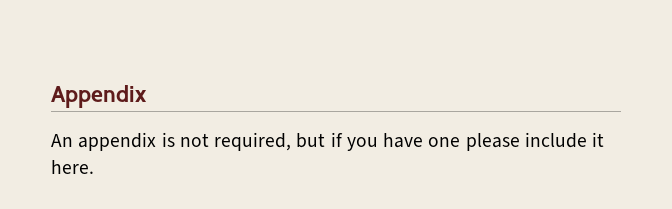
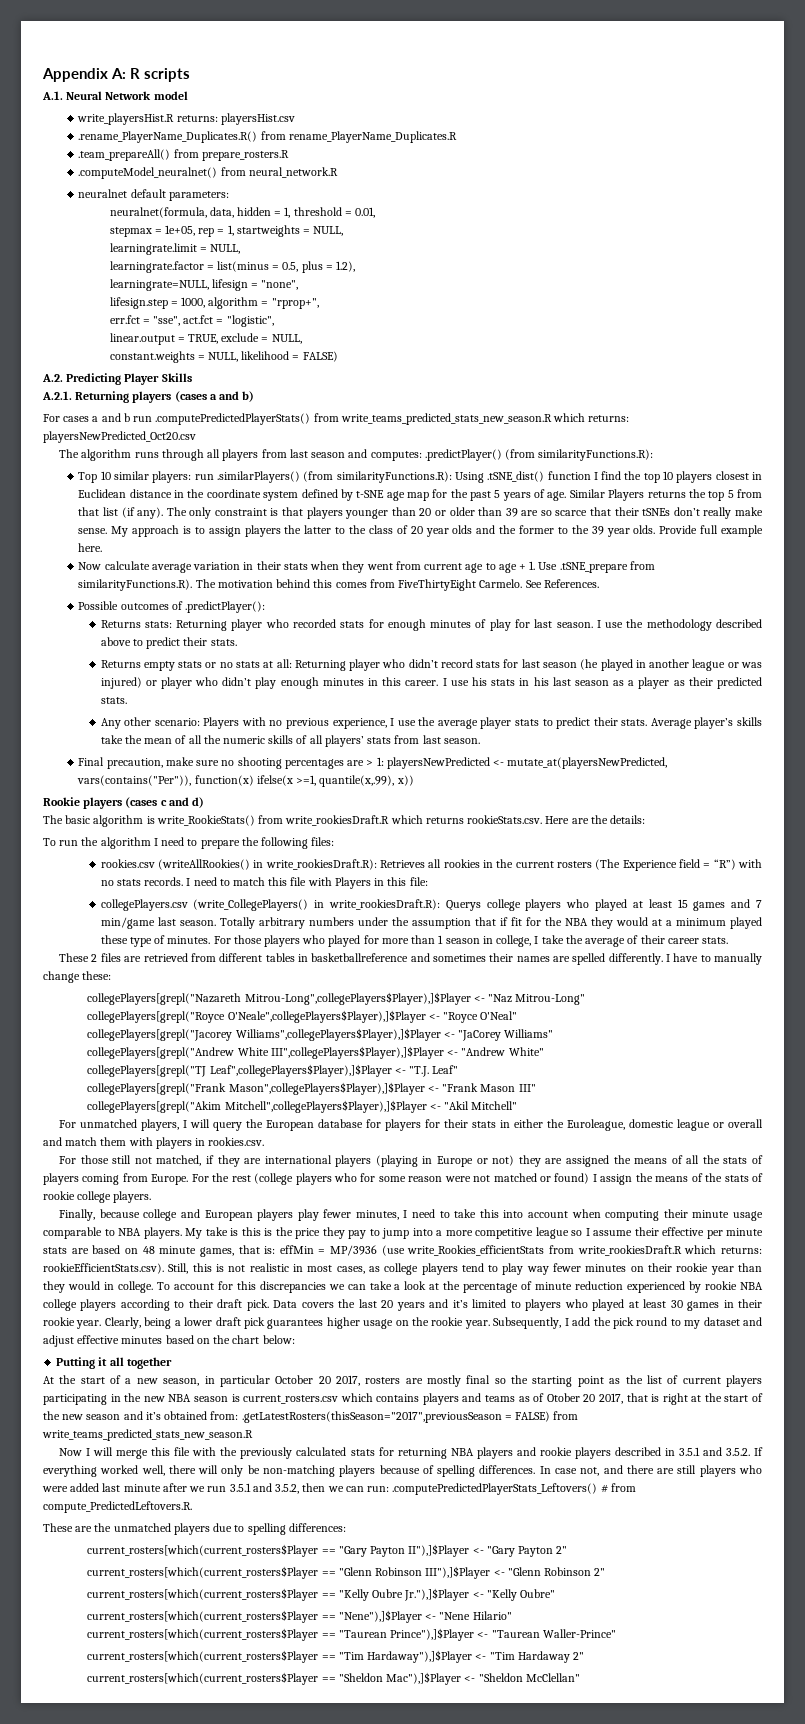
[51,132,605,151] [51,160,94,174] // An appendix is not required, but if you have one please include it here. -> [111,68,190,82] [42,91,188,100] [77,113,295,125] [78,131,457,143] [78,149,289,161] [78,167,338,179] [78,189,229,201] [109,207,376,218] [109,225,344,237] [109,243,241,255] [109,261,356,273] [109,279,299,291] [109,297,319,309] [109,315,274,327] [109,333,302,345] [109,351,338,363] [42,373,192,385] [42,391,255,403] [43,413,630,425] [43,431,196,443] [59,449,654,461] [78,471,762,483] [78,489,762,501] [78,507,764,519] [78,525,763,537] [78,543,103,552] [78,561,655,573] [78,579,599,591] [78,601,266,613] [100,619,763,631] [100,637,237,649] [100,659,763,671] [100,677,763,689] [100,697,127,704] [100,717,762,729] [100,735,480,747] [78,757,668,769] [77,775,414,787] [43,797,205,809] [43,815,646,827] [43,837,335,849] [100,859,762,871] [100,877,428,889] [100,899,762,911] [100,917,763,929] [100,935,729,947] [59,953,762,965] [43,971,112,983] [87,992,586,1005] [87,1010,518,1023] [87,1028,554,1041] [87,1046,544,1059] [87,1064,459,1077] [87,1082,536,1095] [87,1100,518,1113] [59,1119,763,1131] [43,1137,265,1149] [59,1155,764,1167] [43,1173,764,1185] [43,1191,152,1203] [59,1209,763,1221] [43,1227,763,1239] [43,1245,762,1257] [43,1263,763,1275] [43,1281,763,1293] [43,1299,763,1311] [43,1317,762,1329] [43,1335,295,1347] [56,1357,172,1369] [43,1375,763,1387] [43,1393,764,1405] [43,1411,579,1423] [42,1429,253,1441] [59,1447,763,1459] [43,1465,763,1477] [42,1483,636,1495] [43,1501,192,1513] [43,1523,346,1535] [87,1544,568,1557] [87,1566,606,1579] [87,1588,556,1601] [87,1610,512,1623] [87,1628,616,1641] [87,1650,585,1663] [87,1672,580,1685] A: R scripts // A.1. Neural Network model // write_playersHist.R returns: playersHist.csv // .rename_PlayerName_Duplicates.R() from rename_PlayerName_Duplicates.R // .team_prepareAll() from prepare_rosters.R // .computeModel_neuralnet() from neural_network.R // neuralnet default parameters: // neuralnet(formula, data, hidden = 1, threshold = 0.01, // stepmax = 1e+05, rep = 1, startweights = NULL, // learningrate.limit = NULL, // learningrate.factor = list(minus = 0.5, plus = 1.2), // learningrate=NULL, lifesign = "none", // lifesign.step = 1000, algorithm = "rprop+", // err.fct = "sse", act.fct = "logistic", // linear.output = TRUE, exclude = NULL, // constant.weights = NULL, likelihood = FALSE) // A.2. Predicting Player Skills // A.2.1. Returning players (cases a and b) // For cases a and b run .computePredictedPlayerStats() from write_teams_predicted_stats_new_season.R which returns: playersNewPredicted_Oct20.csv // The algorithm runs through all players from last season and computes: .predictPlayer() (from similarityFunctions.R): // Top 10 similar players: run .similarPlayers() (from similarityFunctions.R): Using .tSNE_dist() function I find the top 10 players closest in Euclidean distance in the coordinate system defined by t-SNE age map for the past 5 years of age. Similar Players returns the top 5 from that list (if any). The only constraint is that players younger than 20 or older than 39 are so scarce that their tSNEs don’t really make sense. My approach is to assign players the latter to the class of 20 year olds and the former to the 39 year olds. Provide full example here. // Now calculate average variation in their stats when they went from current age to age + 1. Use .tSNE_prepare from similarityFunctions.R). The motivation behind this comes from FiveThirtyEight Carmelo. See References. // Possible outcomes of .predictPlayer(): // Returns stats: Returning player who recorded stats for enough minutes of play for last season. I use the methodology described above to predict their stats. // Returns empty stats or no stats at all: Returning player who didn’t record stats for last season (he played in another league or was injured) or player who didn’t play enough minutes in this career. I use his stats in his last season as a player as their predicted stats. // Any other scenario: Players with no previous experience, I use the average player stats to predict their stats. Average player’s skills take the mean of all the numeric skills of all players’ stats from last season. // Final precaution, make sure no shooting percentages are > 1: playersNewPredicted <- mutate_at(playersNewPredicted, vars(contains("Per")), function(x) ifelse(x >=1, quantile(x,.99), x)) // Rookie players (cases c and d) // The basic algorithm is write_RookieStats() from write_rookiesDraft.R which returns rookieStats.csv. Here are the details: // To run the algorithm I need to prepare the following files: // rookies.csv (writeAllRookies() in write_rookiesDraft.R): Retrieves all rookies in the current rosters (The Experience field = “R”) with no stats records. I need to match this file with Players in this file: // collegePlayers.csv (write_CollegePlayers() in write_rookiesDraft.R): Querys college players who played at least 15 games and 7 min/game last season. Totally arbitrary numbers under the assumption that if fit for the NBA they would at a minimum played these type of minutes. For those players who played for more than 1 season in college, I take the average of their career stats. // These 2 files are retrieved from different tables in basketballreference and sometimes their names are spelled differently. I have to manually change these: // collegePlayers[grepl("Nazareth Mitrou-Long",collegePlayers$Player),]$Player <- "Naz Mitrou-Long" // collegePlayers[grepl("Royce O'Neale",collegePlayers$Player),]$Player <- "Royce O'Neal" // collegePlayers[grepl("Jacorey Williams",collegePlayers$Player),]$Player <- "JaCorey Williams" // collegePlayers[grepl("Andrew White III",collegePlayers$Player),]$Player <- "Andrew White" // collegePlayers[grepl("TJ Leaf",collegePlayers$Player),]$Player <- "T.J. Leaf" // collegePlayers[grepl("Frank Mason",collegePlayers$Player),]$Player <- "Frank Mason III" // collegePlayers[grepl("Akim Mitchell",collegePlayers$Player),]$Player <- "Akil Mitchell" // For unmatched players, I will query the European database for players for their stats in either the Euroleague, domestic league or overall and match them with players in rookies.csv. // For those still not matched, if they are international players (playing in Europe or not) they are assigned the means of all the stats of players coming from Europe. For the rest (college players who for some reason were not matched or found) I assign the means of the stats of rookie college players. // Finally, because college and European players play fewer minutes, I need to take this into account when computing their minute usage comparable to NBA players. My take is this is the price they pay to jump into a more competitive league so I assume their effective per minute stats are based on 48 minute games, that is: effMin = MP/3936 (use write_Rookies_efficientStats from write_rookiesDraft.R which returns: rookieEfficientStats.csv). Still, this is not realistic in most cases, as college players tend to play way fewer minutes on their rookie year than they would in college. To account for this discrepancies we can take a look at the percentage of minute reduction experienced by rookie NBA college players according to their draft pick. Data covers the last 20 years and it’s limited to players who played at least 30 games in their rookie year. Clearly, being a lower draft pick guarantees higher usage on the rookie year. Subsequently, I add the pick round to my dataset and adjust effective minutes based on the chart below: // Putting it all together // At the start of a new season, in particular October 20 2017, rosters are mostly final so the starting point as the list of current players participating in the new NBA season is current_rosters.csv which contains players and teams as of Otober 20 2017, that is right at the start of the new season and it’s obtained from: .getLatestRosters(thisSeason="2017",previousSeason = FALSE) from write_teams_predicted_stats_new_season.R // Now I will merge this file with the previously calculated stats for returning NBA players and rookie players described in 3.5.1 and 3.5.2. If everything worked well, there will only be non-matching players because of spelling differences. In case not, and there are still players who were added last minute after we run 3.5.1 and 3.5.2, then we can run: .computePredictedPlayerStats_Leftovers() # from compute_PredictedLeftovers.R. // These are the unmatched players due to spelling differences: // current_rosters[which(current_rosters$Player == "Gary Payton II"),]$Player <- "Gary Payton 2" // current_rosters[which(current_rosters$Player == "Glenn Robinson III"),]$Player <- "Glenn Robinson 2" // current_rosters[which(current_rosters$Player == "Kelly Oubre Jr."),]$Player <- "Kelly Oubre" // current_rosters[which(current_rosters$Player == "Nene"),]$Player <- "Nene Hilario" // current_rosters[which(current_rosters$Player == "Taurean Prince"),]$Player <- "Taurean Waller-Prince" // current_rosters[which(current_rosters$Player == "Tim Hardaway"),]$Player <- "Tim Hardaway 2" // current_rosters[which(current_rosters$Player == "Sheldon Mac"),]$Player <- "Sheldon McClellan"

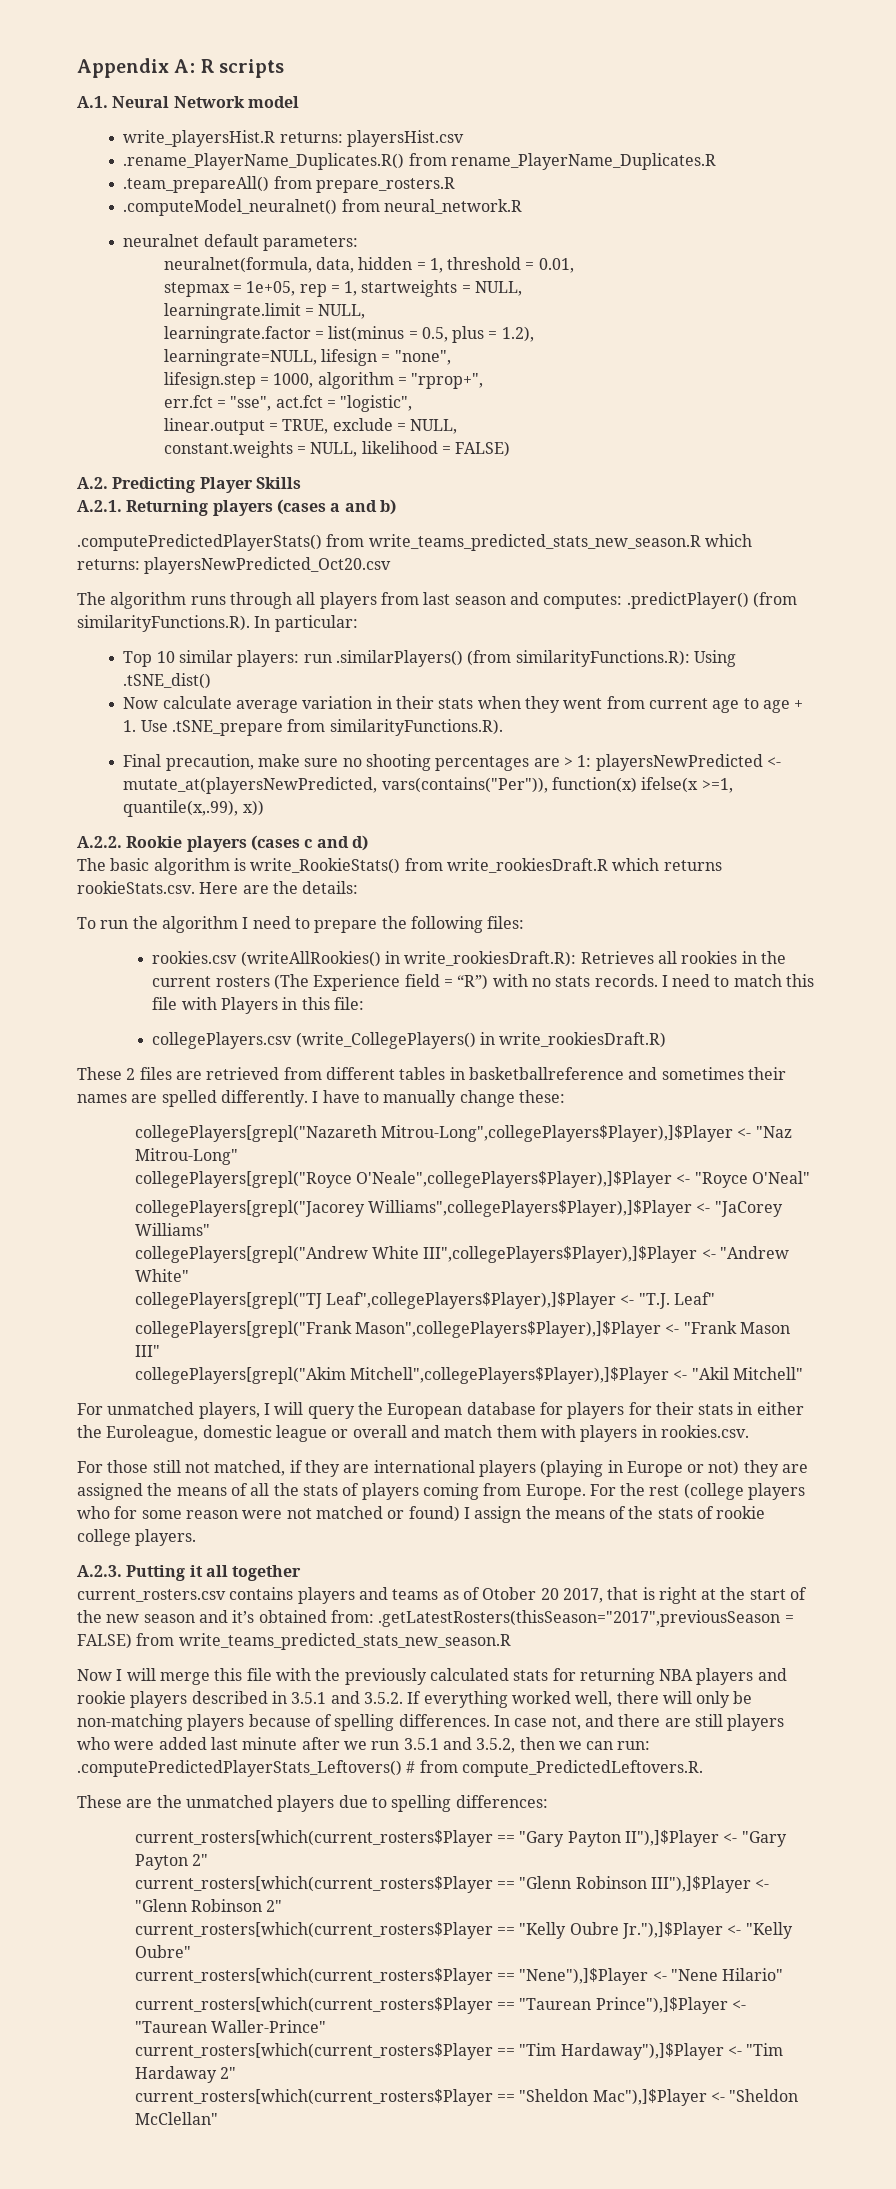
[43,413,153,422] For cases a and b run -> (396, 507) none
[538,449,654,461] similarityFunctions.R): -> [77,615,358,632] similarityFunctions.R). In particular:
[547,471,762,483] [78,489,762,501] [78,507,764,519] [78,525,763,537] [78,543,103,552] function I find the top 10 players closest in Euclidean distance in the coordinate system defined by t-SNE age map for the past 5 years of age. Similar Players returns the top 5 from that list (if any). The only constraint is that players younger than 20 or older than 39 are so scarce that their tSNEs don’t really make sense. My approach is to assign players the latter to the class of 20 year olds and the former to the 39 year olds. Provide full example here. -> (212, 681) none
[195,579,599,591] [78,601,266,613] [100,619,763,631] [100,637,237,649] [100,659,763,671] [100,677,763,689] [100,697,127,704] [100,717,762,729] [100,735,480,747] The motivation behind this comes from FiveThirtyEight Carmelo. See References. // Possible outcomes of .predictPlayer(): // Returns stats: Returning player who recorded stats for enough minutes of play for last season. I use the methodology described above to predict their stats. // Returns empty stats or no stats at all: Returning player who didn’t record stats for last season (he played in another league or was injured) or player who didn’t play enough minutes in this career. I use his stats in his last season as a player as their predicted stats. // Any other scenario: Players with no previous experience, I use the average player stats to predict their stats. Average player’s skills take the mean of all the numeric skills of all players’ stats from last season. -> (503, 727) none
(414, 780) none -> [77,836,122,848] A.2.2.
[329,899,762,911] [100,917,763,929] [100,935,729,947] write_rookiesDraft.R): Querys college players who played at least 15 games and 7 min/game last season. Totally arbitrary numbers under the assumption that if fit for the NBA they would at a minimum played these type of minutes. For those players who played for more than 1 season in college, I take the average of their career stats. -> [499,1032,667,1048] write_rookiesDraft.R)
[59,1209,763,1221] [43,1227,763,1239] [43,1245,762,1257] [43,1263,763,1275] [43,1281,763,1293] [43,1299,763,1311] [43,1317,762,1329] [43,1335,295,1347] [56,1357,172,1369] [43,1375,763,1387] [43,1393,373,1405] Finally, because college and European players play fewer minutes, I need to take this into account when computing their minute usage comparable to NBA players. My take is this is the price they pay to jump into a more competitive league so I assume their effective per minute stats are based on 48 minute games, that is: effMin = MP/3936 (use write_Rookies_efficientStats from write_rookiesDraft.R which returns: rookieEfficientStats.csv). Still, this is not realistic in most cases, as college players tend to play way fewer minutes on their rookie year than they would in college. To account for this discrepancies we can take a look at the percentage of minute reduction experienced by rookie NBA college players according to their draft pick. Data covers the last 20 years and it’s limited to players who played at least 30 games in their rookie year. Clearly, being a lower draft pick guarantees higher usage on the rookie year. Subsequently, I add the pick round to my dataset and adjust effective minutes based on the chart below: // Putting it all together // At the start of a new season, in particular October 20 2017, rosters are mostly final so the starting point as the list of current players participating in the new NBA season is current_rosters.csv which -> [77,1565,302,1581] [77,1589,226,1602] A.2.3. Putting it all together // current_rosters.csv

